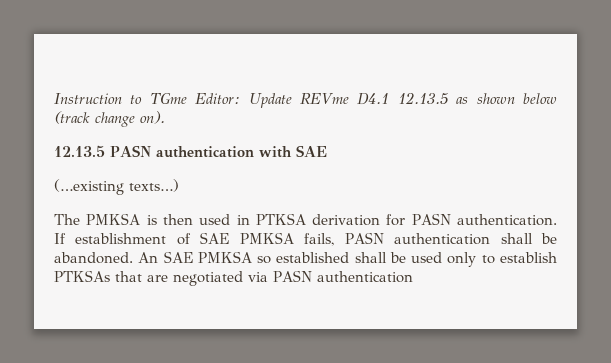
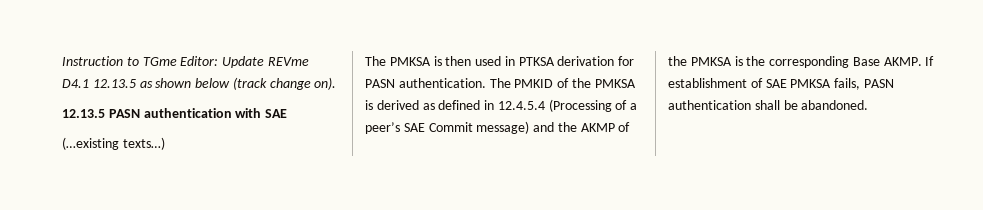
(557, 220) none -> [489,78,636,88] [365,99,638,112] [365,121,631,134] [668,56,922,68] The PMKID of the PMKSA is derived as defined in 12.4.5.4 (Processing of a peer’s SAE Commit message) and the AKMP of the PMKSA is the corresponding Base AKMP.
[138,251,557,267] [54,270,413,286] An SAE PMKSA so established shall be used only to establish PTKSAs that are negotiated via PASN authentication -> (869, 105) none

